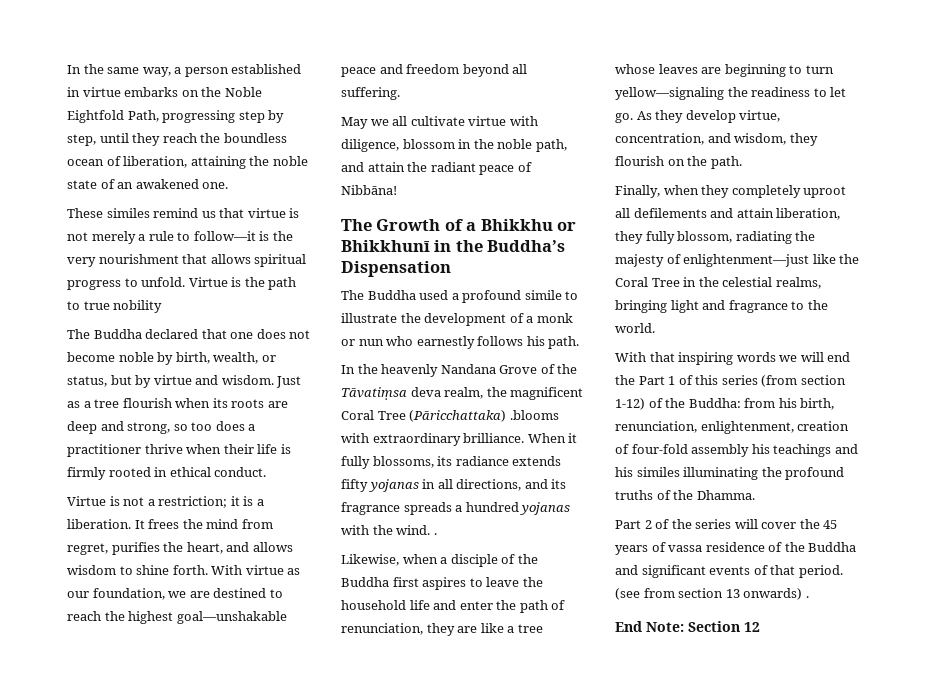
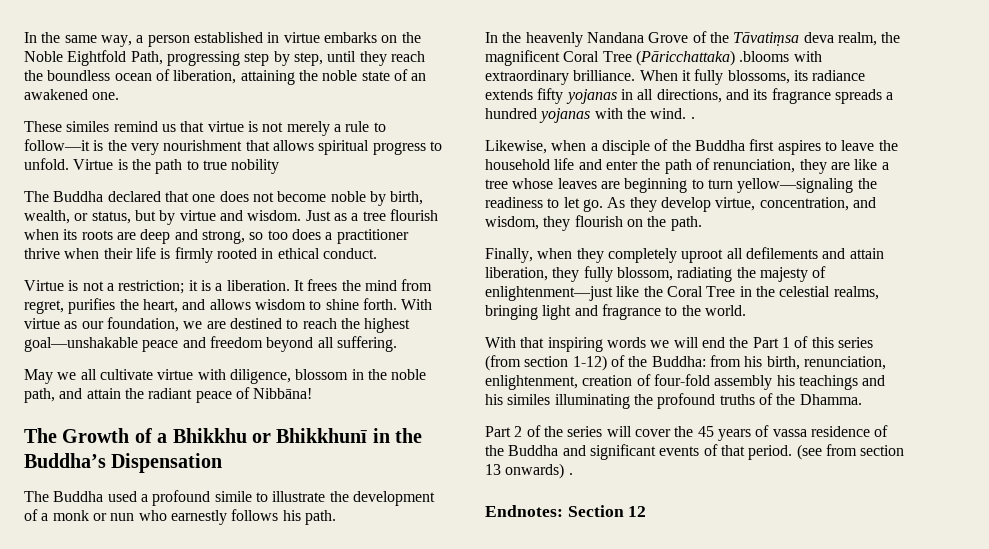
[615,621,684,632] End Note: -> [485,505,563,517] Endnotes:

